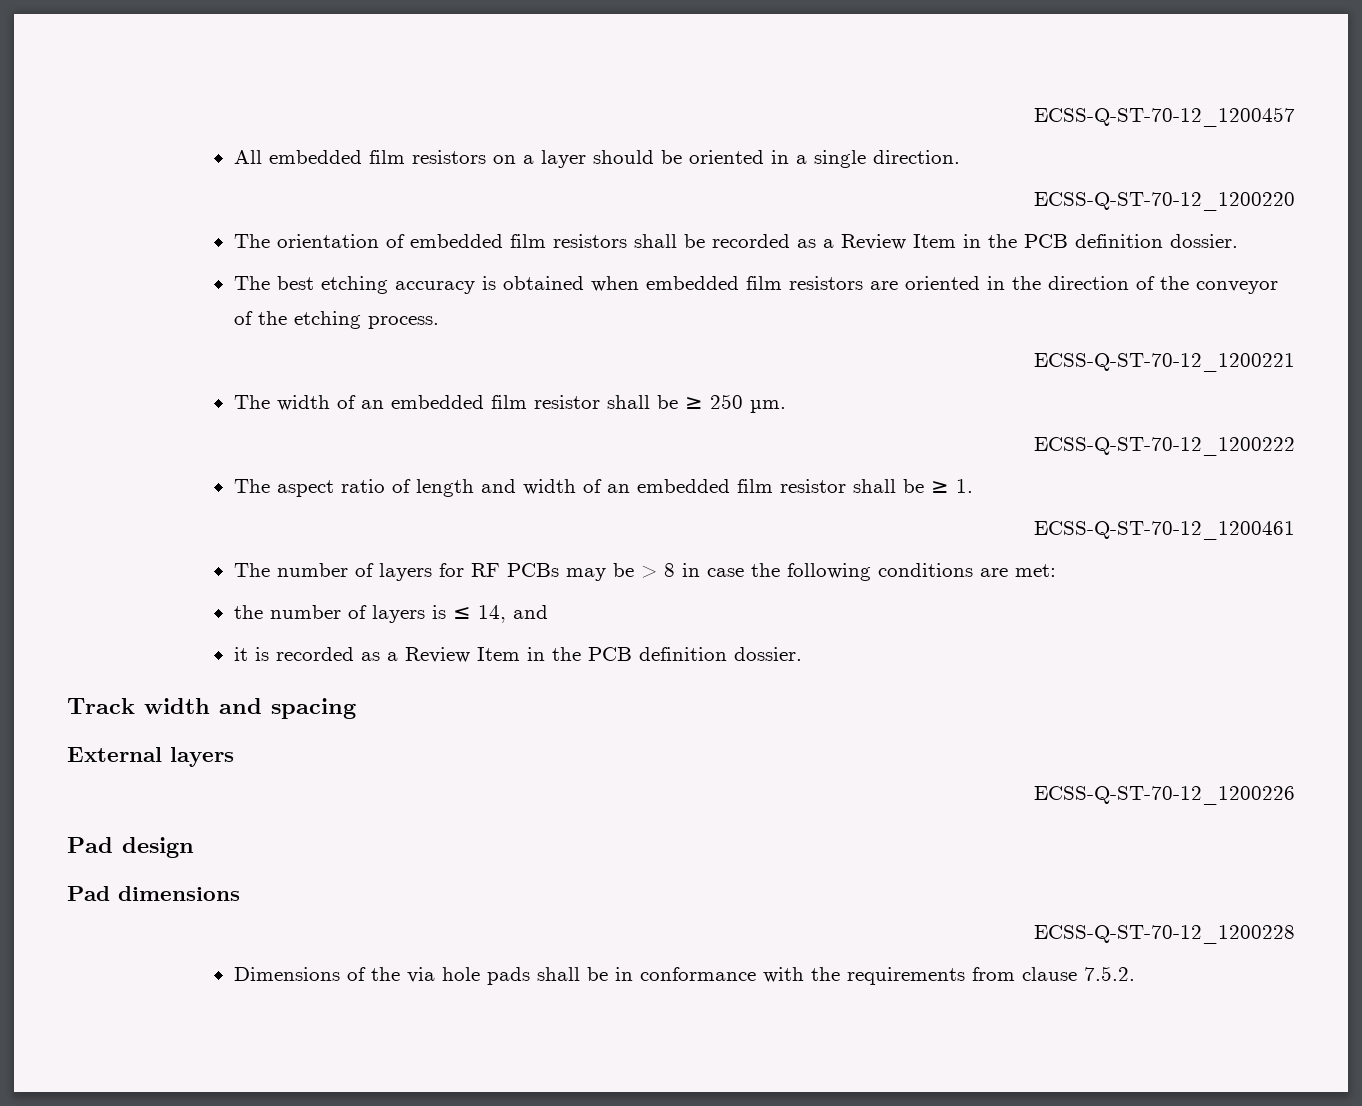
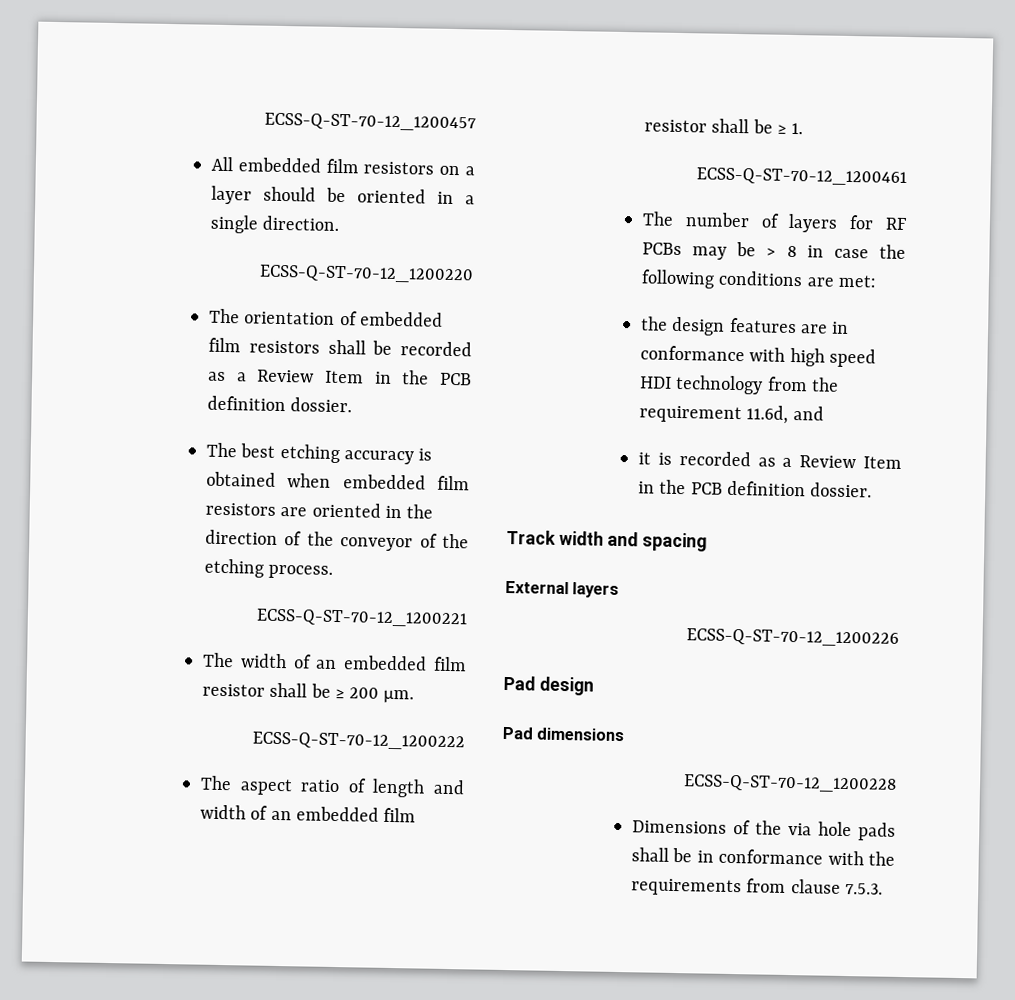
[709,394,743,409] 250 -> [349,687,380,699] 200
[269,605,506,623] number of layers is ≤ 14, -> [671,316,850,336] [640,345,876,368] [639,374,839,395] [639,405,789,424] design features are in conformance with high speed HDI technology from the requirement 11.6d,
[1083,966,1135,981] 7.5.2. -> [844,882,883,895] 7.5.3.

